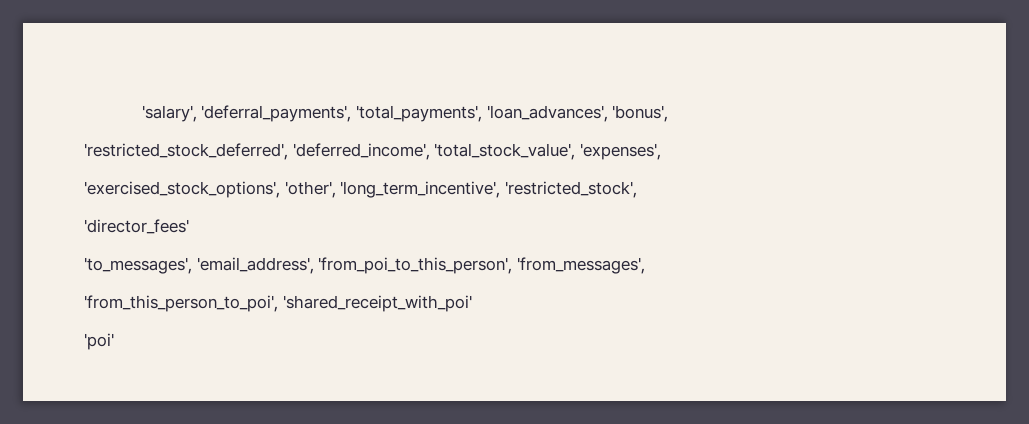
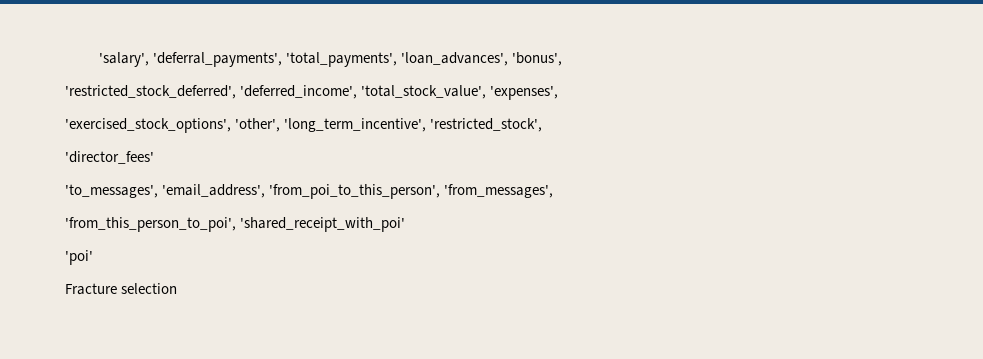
(114, 341) none -> [65,283,178,295] // Fracture selection

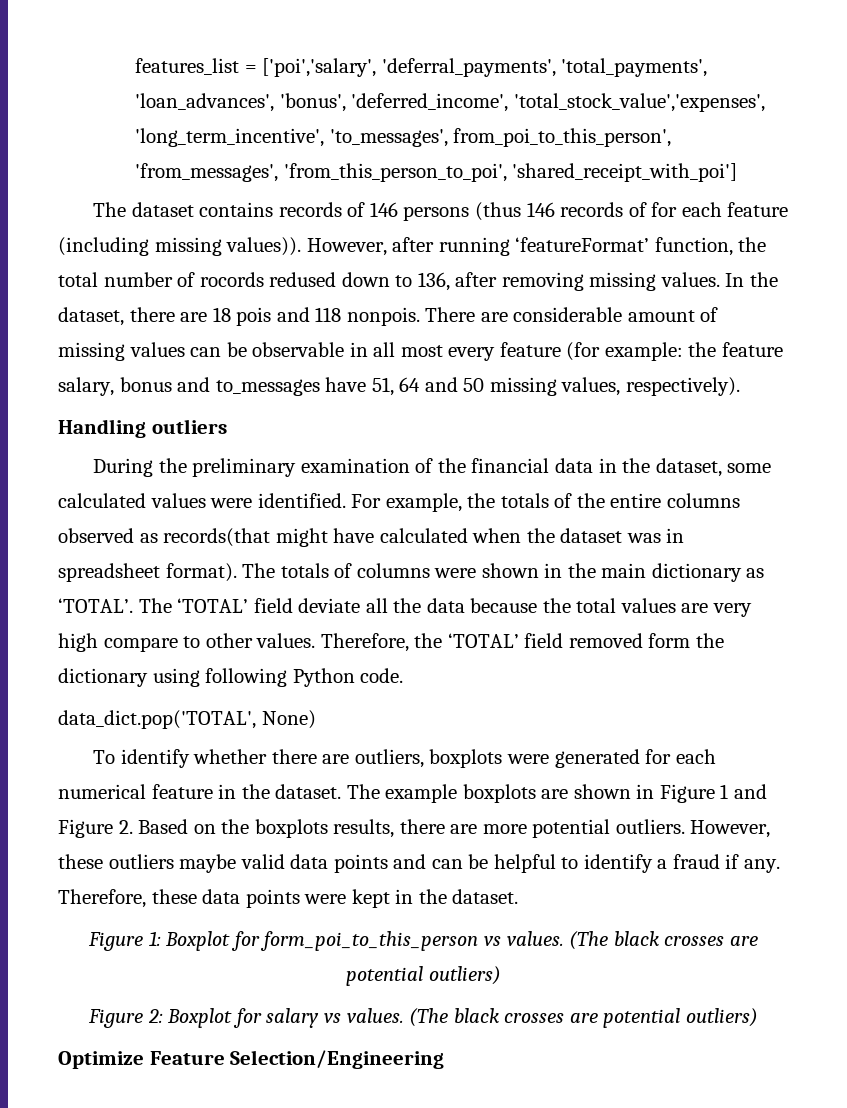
[99,52,150,67] 'salary', -> [135,58,377,77] features_list = ['poi','salary',
[65,85,559,100] [65,118,543,133] [65,151,154,164] [65,184,554,199] [65,217,406,232] [65,250,93,265] [65,283,178,295] // 'restricted_stock_deferred', 'deferred_income', 'total_stock_value', 'expenses', // 'exercised_stock_options', 'other', 'long_term_incentive', 'restricted_stock', // 'director_fees' // 'to_messages', 'email_address', 'from_poi_to_this_person', 'from_messages', // 'from_this_person_to_poi', 'shared_receipt_with_poi' // 'poi' // Fracture selection -> [351,93,765,112] [135,128,672,147] [135,163,738,182] [93,202,789,221] [58,237,767,256] [58,272,778,291] [58,307,719,326] [58,342,783,361] [58,377,740,396] [58,419,227,438] [93,458,772,477] [58,493,740,512] [58,528,685,547] [58,563,765,582] [58,598,752,617] [58,633,724,652] [58,668,404,687] [58,710,316,729] [93,749,716,768] [58,784,767,803] [58,819,771,838] [58,854,781,873] [58,889,519,908] [88,931,758,951] [346,966,501,986] [88,1008,758,1028] [58,1050,445,1069] 'deferred_income', 'total_stock_value','expenses', 'long_term_incentive', 'to_messages', from_poi_to_this_person', 'from_messages', 'from_this_person_to_poi', 'shared_receipt_with_poi'] // The dataset contains records of 146 persons (thus 146 records of for each feature (including missing values)). However, after running ‘featureFormat’ function, the total number of rocords redused down to 136, after removing missing values. In the dataset, there are 18 pois and 118 nonpois. There are considerable amount of missing values can be observable in all most every feature (for example: the feature salary, bonus and to_messages have 51, 64 and 50 missing values, respectively). // Handling outliers // During the preliminary examination of the financial data in the dataset, some calculated values were identified. For example, the totals of the entire columns observed as records(that might have calculated when the dataset was in spreadsheet format). The totals of columns were shown in the main dictionary as ‘TOTAL’. The ‘TOTAL’ field deviate all the data because the total values are very high compare to other values. Therefore, the ‘TOTAL’ field removed form the dictionary using following Python code. // data_dict.pop('TOTAL', None) // To identify whether there are outliers, boxplots were generated for each numerical feature in the dataset. The example boxplots are shown in Figure 1 and Figure 2. Based on the boxplots results, there are more potential outliers. However, these outliers maybe valid data points and can be helpful to identify a fraud if any. Therefore, these data points were kept in the dataset. // Figure 1: Boxplot for form_poi_to_this_person vs values. (The black crosses are potential outliers) // Figure 2: Boxplot for salary vs values. (The black crosses are potential outliers) // Optimize Feature Selection/Engineering

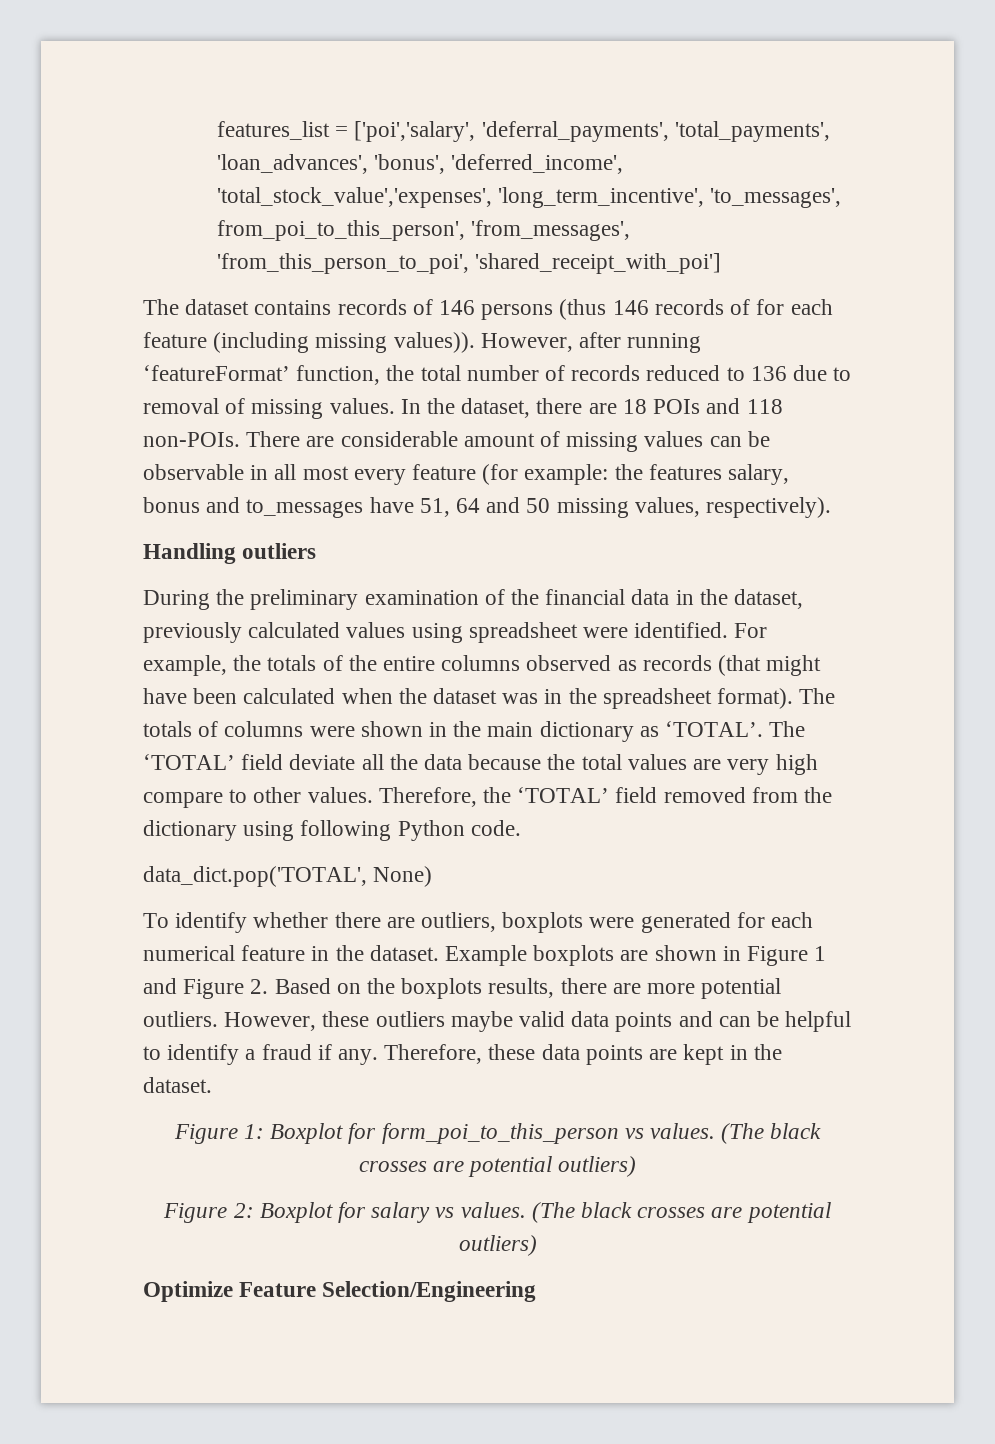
[199,272,584,291] rocords redused down to 136, after removing -> [571,365,852,381] [143,398,246,414] records reduced to 136 due to removal of
[236,307,272,326] pois -> [653,399,701,414] POIs
[346,307,420,326] nonpois. -> [143,432,240,447] non-POIs.
[721,342,783,357] feature -> [648,464,722,480] features
[727,463,772,473] some -> [143,622,242,643] previously
(206, 500) none -> [411,622,578,643] using spreadsheet
[163,528,271,547] records(that -> [642,655,762,676] records (that
(375, 535) none -> [193,688,238,704] been
(685, 535) none -> [568,688,597,704] the
[648,633,691,648] form -> [751,787,798,803] from
[346,784,458,803] The example -> [445,945,528,966] Example
[304,894,347,904] were -> [649,1049,678,1060] are

